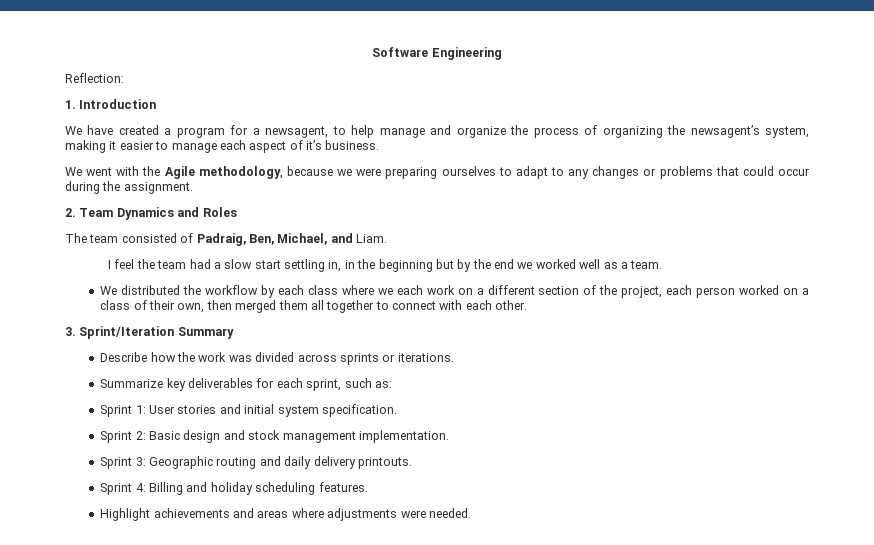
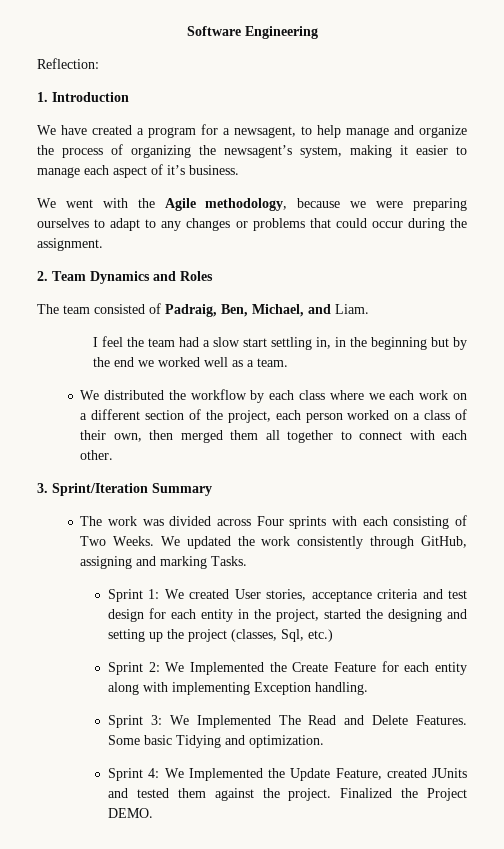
[100,352,196,362] Describe how the -> [80,516,103,526] The
[339,353,454,365] [100,378,392,391] [100,404,397,417] [100,430,449,443] [100,456,412,469] [100,482,368,495] [100,508,471,521] sprints or iterations. // Summarize key deliverables for each sprint, such as: // Sprint 1: User stories and initial system specification. // Sprint 2: Basic design and stock management implementation. // Sprint 3: Geographic routing and daily delivery printouts. // Sprint 4: Billing and holiday scheduling features. // Highlight achievements and areas where adjustments were needed. -> [256,515,467,529] [80,536,467,549] [80,556,248,569] [108,589,468,602] [108,608,467,622] [108,629,334,642] [108,661,467,675] [108,682,369,695] [108,715,468,728] [108,735,325,748] [108,768,468,781] [108,788,468,801] [108,808,154,818] Four sprints with each consisting of Two Weeks. We updated the work consistently through GitHub, assigning and marking Tasks. // Sprint 1: We created User stories, acceptance criteria and test design for each entity in the project, started the designing and setting up the project (classes, Sql, etc.) // Sprint 2: We Implemented the Create Feature for each entity along with implementing Exception handling. // Sprint 3: We Implemented The Read and Delete Features. Some basic Tidying and optimization. // Sprint 4: We Implemented the Update Feature, created JUnits and tested them against the project. Finalized the Project DEMO.

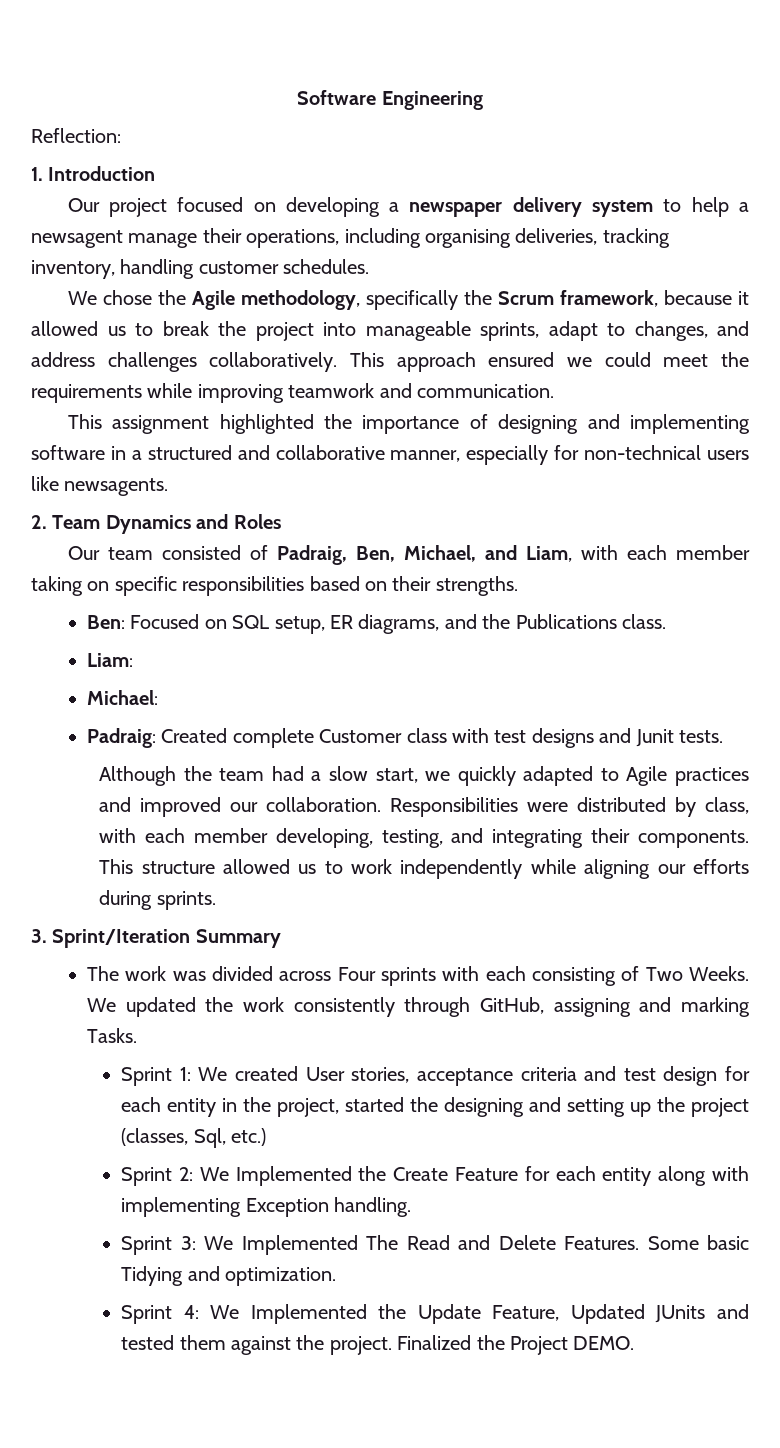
[37,124,467,138] [37,144,467,158] [37,164,239,178] [37,198,128,208] We have created a program for a newsagent, to help manage and organize the process of organizing the newsagent’s system, making it easier to manage each aspect of it’s business. // We went with -> [67,197,749,217] [31,228,670,248] [31,259,370,279] [67,290,152,305] Our project focused on developing a newspaper delivery system to help a newsagent manage their operations, including organising deliveries, tracking inventory, handling customer schedules. // We chose
[297,198,468,211] [37,218,467,231] [37,238,103,251] because we were preparing ourselves to adapt to any changes or problems that could occur during the assignment. -> [365,290,749,310] [31,321,749,341] [31,352,749,372] [31,383,554,403] [67,414,750,434] [31,445,749,465] [31,476,169,496] specifically the Scrum framework, because it allowed us to break the project into manageable sprints, adapt to changes, and address challenges collaboratively. This approach ensured we could meet the requirements while improving teamwork and communication. // This assignment highlighted the importance of designing and implementing software in a structured and collaborative manner, especially for non-technical users like newsagents.
[37,304,59,314] The -> [67,546,100,560] Our
[335,304,369,314] [92,336,123,347] Liam. // I feel -> [525,545,750,562] [31,576,518,596] [87,614,667,634] [87,653,134,667] [87,690,159,705] [87,728,724,748] [99,766,177,786] Liam, with each member taking on specific responsibilities based on their strengths. // Ben: Focused on SQL setup, ER diagrams, and the Publications class. // Liam: // Michael: // Padraig: Created complete Customer class with test designs and Junit tests. // Although
[242,337,467,350] [92,357,288,367] [80,389,467,403] [80,409,468,423] [80,430,468,443] [80,450,114,460] start settling in, in the beginning but by the end we worked well as a team. // We distributed the workflow by each class where we each work on a different section of the project, each person worked on a class of their own, then merged them all together to connect with each other. -> [375,766,749,786] [99,797,749,817] [99,828,749,848] [99,859,749,879] [99,890,216,910] start, we quickly adapted to Agile practices and improved our collaboration. Responsibilities were distributed by class, with each member developing, testing, and integrating their components. This structure allowed us to work independently while aligning our efforts during sprints.
[386,768,427,778] created -> [570,1304,645,1324] Updated

